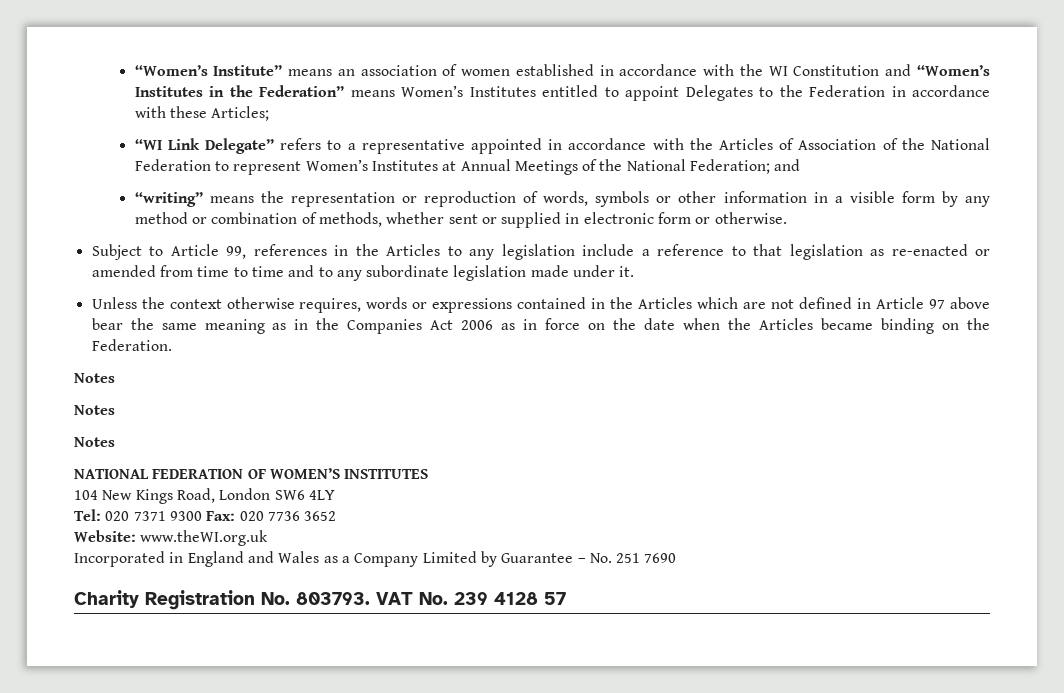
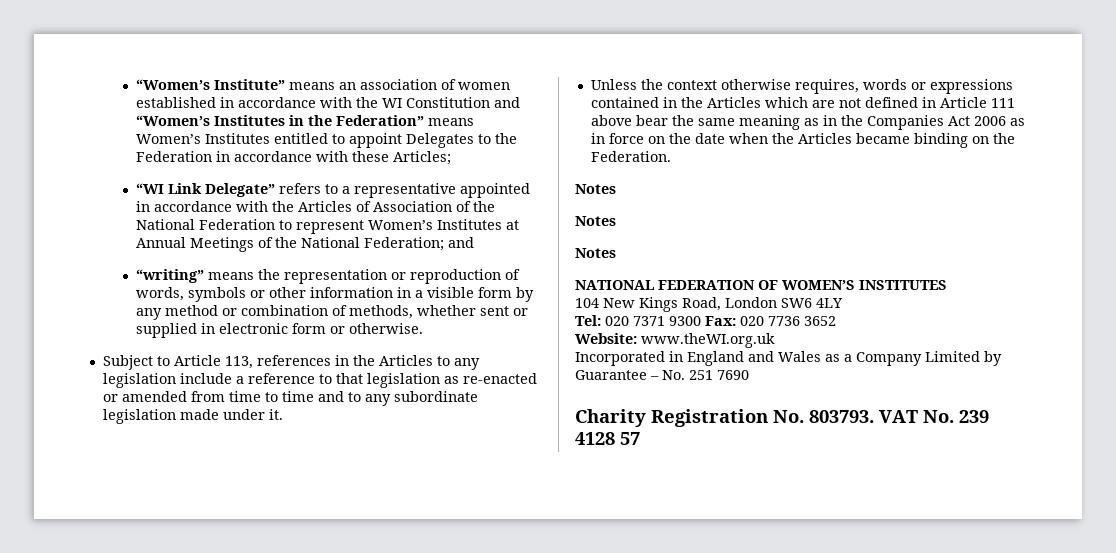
[226,246,247,259] 99, -> [224,356,253,369] 113,
[929,299,946,309] 97 -> [990,98,1015,108] 111

